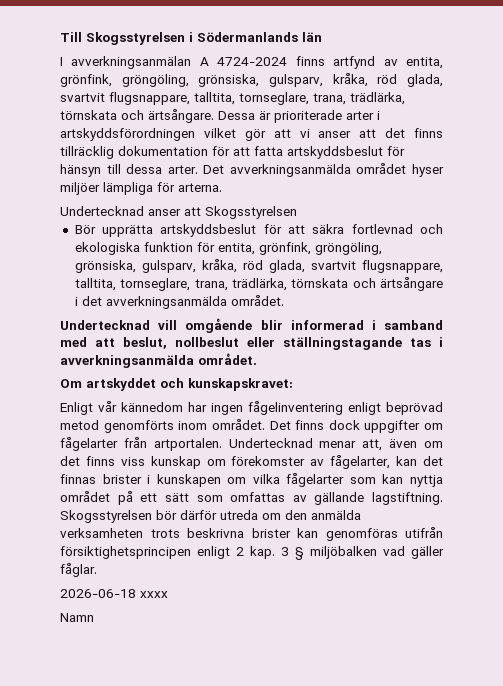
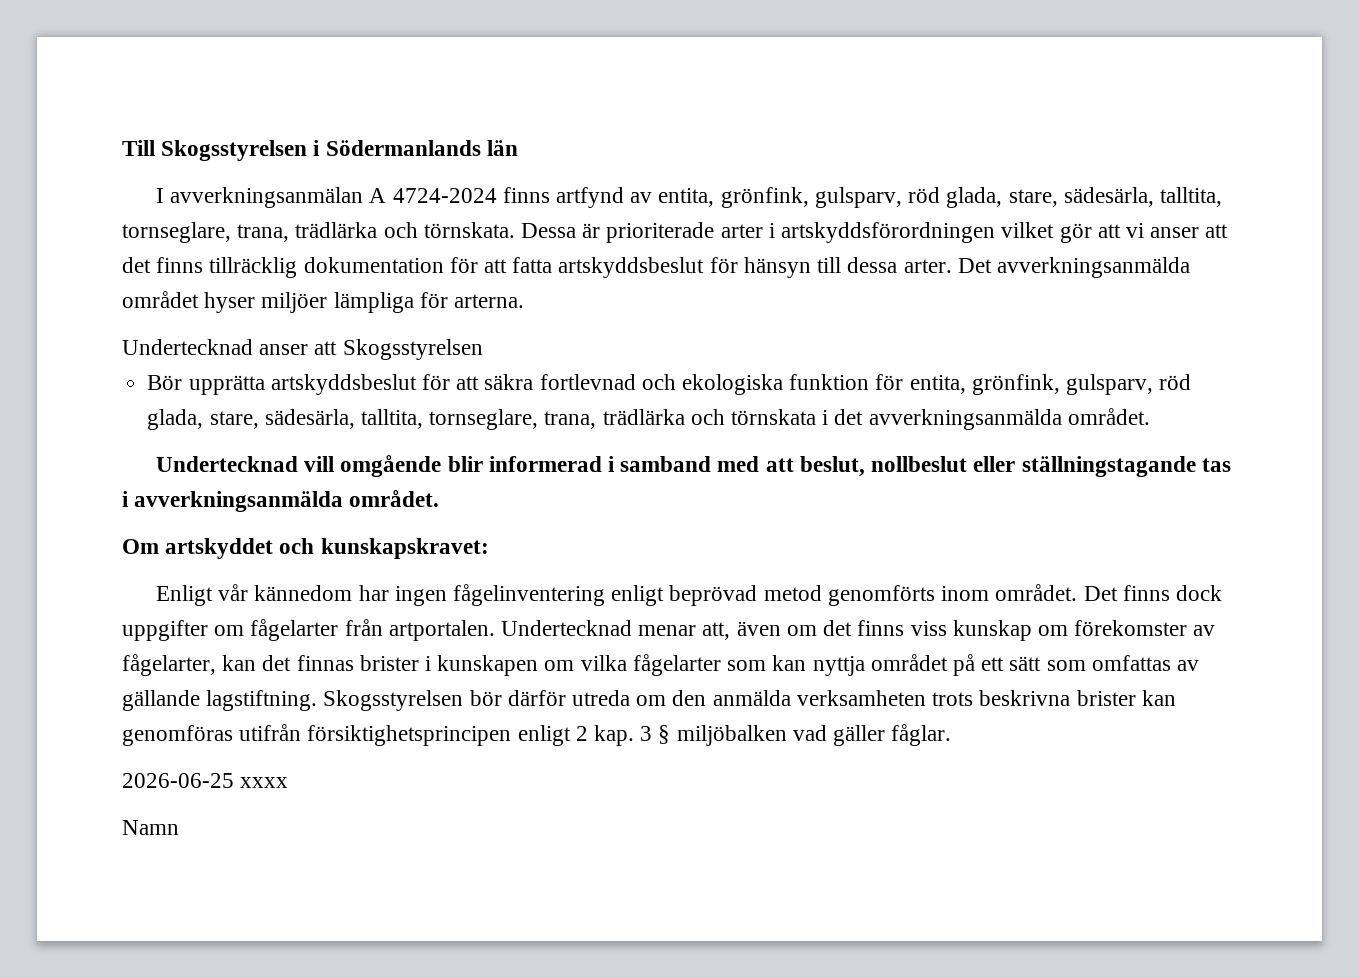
[121,73,444,87] [60,92,405,105] [60,109,214,123] gröngöling, grönsiska, gulsparv, kråka, röd glada, svartvit flugsnappare, talltita, tornseglare, trana, trädlärka, törnskata och ärtsångare. -> [814,187,1222,208] [122,222,515,243] gulsparv, röd glada, stare, sädesärla, talltita, tornseglare, trana, trädlärka och törnskata.
[314,242,382,255] [74,259,443,273] [74,277,443,291] gröngöling, grönsiska, gulsparv, kråka, röd glada, svartvit flugsnappare, talltita, tornseglare, trana, trädlärka, törnskata och ärtsångare -> [1066,374,1192,395] [147,409,816,430] gulsparv, röd glada, stare, sädesärla, talltita, tornseglare, trana, trädlärka och törnskata
[60,589,136,598] 2026-06-18 -> [122,773,234,788] 2026-06-25

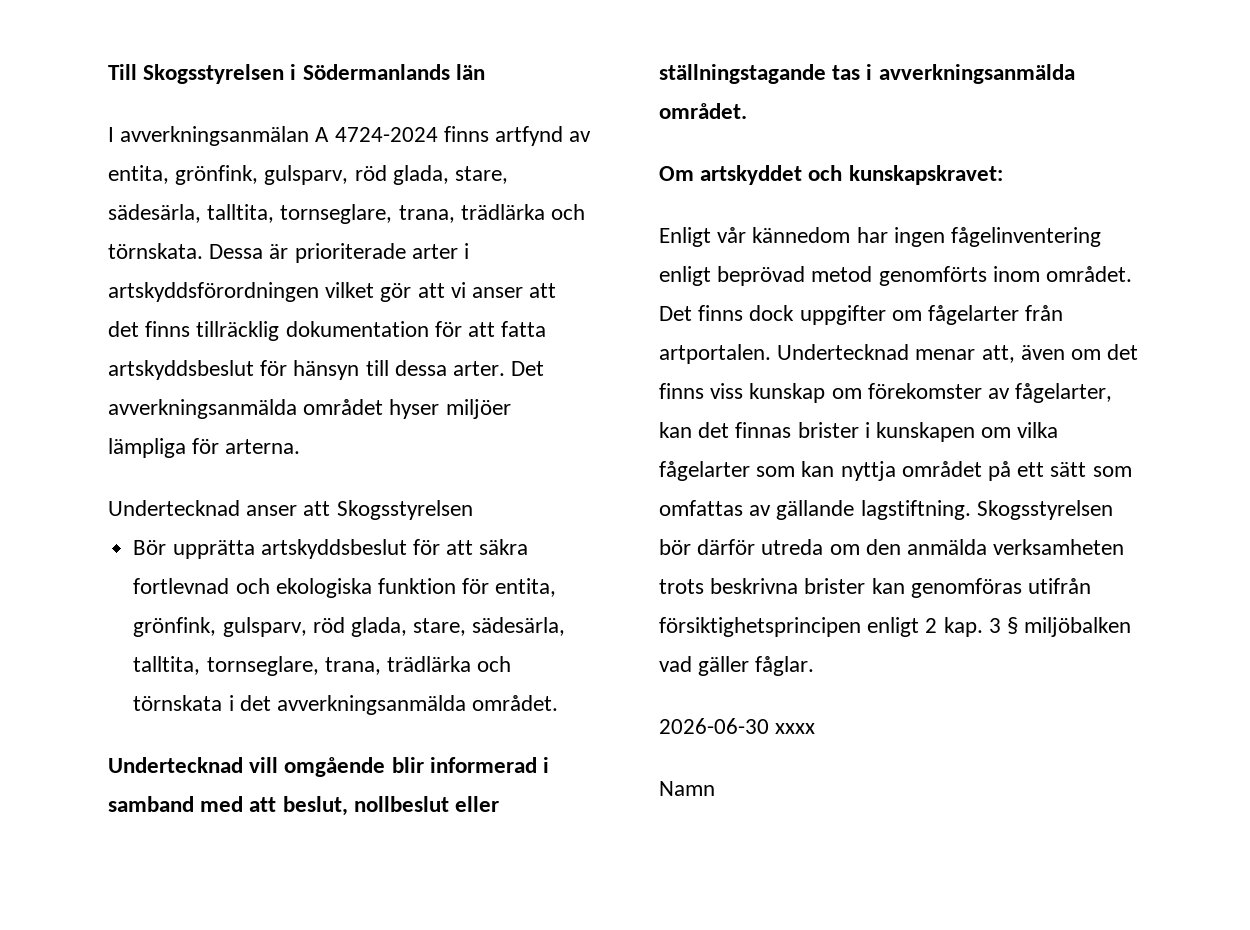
[122,773,234,788] 2026-06-25 -> [659,718,769,734] 2026-06-30

